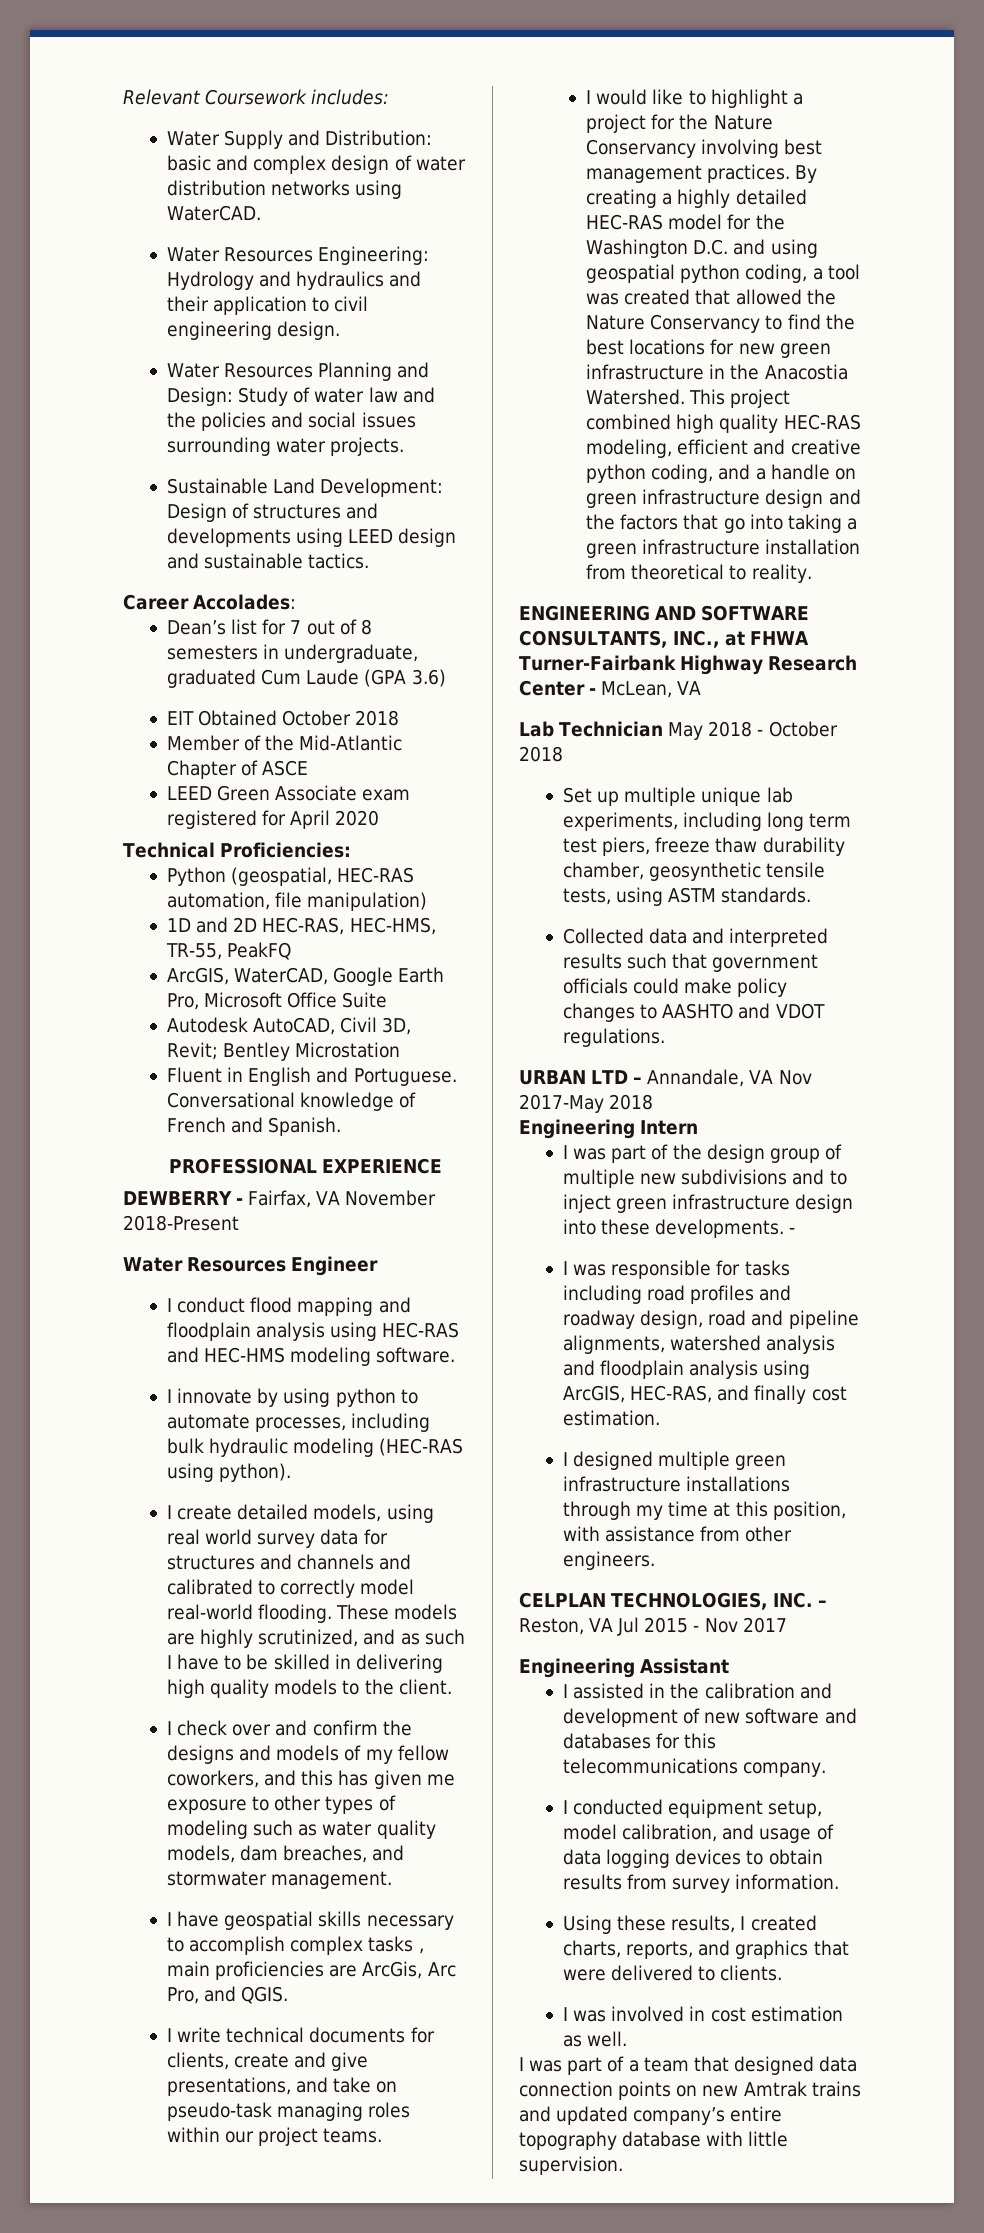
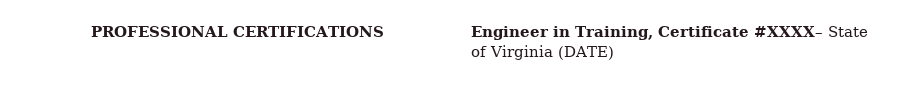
[123,89,390,105] [167,130,433,149] [167,155,466,174] [167,180,403,199] [167,205,262,221] [167,246,430,265] [167,271,422,290] [167,296,369,315] [167,321,341,340] [167,362,430,381] [167,387,435,406] [167,412,416,431] [167,437,405,456] [167,478,444,497] [167,503,379,522] [167,528,457,547] [167,553,370,569] [123,594,297,610] [167,619,372,635] [167,644,419,663] [167,669,446,688] [167,710,400,726] [167,735,403,751] [167,760,309,779] [167,785,411,801] [167,810,380,829] [123,842,352,858] [167,867,415,886] [167,892,428,911] [167,917,436,935] [166,942,292,960] [167,967,445,986] [167,992,388,1010] [167,1017,412,1035] [167,1042,401,1061] [167,1067,457,1086] [167,1092,417,1111] [167,1117,342,1136] [169,1158,443,1174] [123,1190,437,1208] [123,1215,239,1231] [123,1256,379,1276] [167,1297,411,1316] [167,1322,460,1341] [167,1347,456,1366] [167,1388,418,1407] [167,1413,431,1432] [167,1438,464,1457] [167,1463,292,1482] [167,1504,434,1523] [167,1529,388,1548] [167,1554,412,1570] [167,1579,415,1598] [167,1604,458,1623] [167,1629,465,1648] [167,1654,443,1673] [167,1679,452,1698] [167,1720,412,1736] [167,1745,449,1764] [167,1770,455,1789] [167,1795,396,1814] [167,1820,436,1839] [167,1845,405,1863] [167,1871,393,1889] [167,1911,454,1930] [167,1936,424,1955] [167,1961,456,1980] [167,1986,289,2004] [167,2027,435,2043] [167,2052,369,2071] [167,2077,398,2096] [167,2102,411,2121] [167,2127,383,2146] [586,89,803,108] [586,114,773,133] [586,139,823,158] [586,164,818,183] [586,189,807,208] [586,214,785,230] [586,239,818,258] [586,264,860,283] [586,289,836,305] [586,314,855,333] [586,339,831,358] [586,364,848,380] [586,389,791,408] [586,414,861,433] [586,439,861,458] [586,464,856,483] [586,489,861,508] [586,514,858,533] [586,539,861,558] [586,564,812,583] [519,605,810,621] [519,630,810,648] [519,655,858,675] [519,680,702,698] [519,721,838,740] [519,746,563,762] [563,787,793,806] [563,812,852,831] [563,837,845,856] [563,862,826,881] [563,887,812,906] [563,928,829,947] [563,953,819,972] [563,978,788,997] [563,1003,825,1022] [563,1028,666,1047] [519,1069,812,1087] [519,1094,654,1113] [519,1119,699,1139] [563,1144,842,1163] [563,1169,847,1188] [563,1194,854,1213] [563,1219,796,1238] [563,1260,790,1279] [563,1285,792,1304] [563,1310,859,1329] [563,1335,836,1354] [563,1360,811,1379] [563,1385,847,1404] [563,1410,661,1426] [563,1451,787,1470] [563,1476,791,1492] [563,1501,846,1520] [563,1526,793,1542] [563,1551,656,1570] [519,1592,828,1610] [519,1617,787,1636] [519,1658,730,1678] [563,1683,832,1699] [563,1708,857,1727] [563,1733,717,1749] [563,1758,827,1777] [563,1799,823,1818] [563,1824,834,1843] [563,1849,823,1868] [563,1874,840,1893] [563,1915,817,1934] [563,1940,849,1959] [563,1965,783,1981] [563,2006,843,2022] [563,2031,628,2047] [519,2056,858,2075] [519,2081,861,2100] [519,2106,783,2125] [519,2131,789,2150] [519,2156,623,2175] Relevant Coursework includes: // Water Supply and Distribution: basic and complex design of water distribution networks using WaterCAD. // Water Resources Engineering: Hydrology and hydraulics and their application to civil engineering design. // Water Resources Planning and Design: Study of water law and the policies and social issues surrounding water projects. // Sustainable Land Development: Design of structures and developments using LEED design and sustainable tactics. // Career Accolades: // Dean’s list for 7 out of 8 semesters in undergraduate, graduated Cum Laude (GPA 3.6) // EIT Obtained October 2018 // Member of the Mid-Atlantic Chapter of ASCE // LEED Green Associate exam registered for April 2020 // Technical Proficiencies: // Python (geospatial, HEC-RAS automation, file manipulation) // 1D and 2D HEC-RAS, HEC-HMS, TR-55, PeakFQ // ArcGIS, WaterCAD, Google Earth Pro, Microsoft Office Suite // Autodesk AutoCAD, Civil 3D, Revit; Bentley Microstation // Fluent in English and Portuguese. Conversational knowledge of French and Spanish. // PROFESSIONAL EXPERIENCE // DEWBERRY - Fairfax, VA November 2018-Present // Water Resources Engineer // I conduct flood mapping and floodplain analysis using HEC-RAS and HEC-HMS modeling software. // I innovate by using python to automate processes, including bulk hydraulic modeling (HEC-RAS using python). // I create detailed models, using real world survey data for structures and channels and calibrated to correctly model real-world flooding. These models are highly scrutinized, and as such I have to be skilled in delivering high quality models to the client. // I check over and confirm the designs and models of my fellow coworkers, and this has given me exposure to other types of modeling such as water quality models, dam breaches, and stormwater management. // I have geospatial skills necessary to accomplish complex tasks , main proficiencies are ArcGis, Arc Pro, and QGIS. // I write technical documents for clients, create and give presentations, and take on pseudo-task managing roles within our project teams. // I would like to highlight a project for the Nature Conservancy involving best management practices. By creating a highly detailed HEC-RAS model for the Washington D.C. and using geospatial python coding, a tool was created that allowed the Nature Conservancy to find the best locations for new green infrastructure in the Anacostia Watershed. This project combined high quality HEC-RAS modeling, efficient and creative python coding, and a handle on green infrastructure design and the factors that go into taking a green infrastructure installation from theoretical to reality. // ENGINEERING AND SOFTWARE CONSULTANTS, INC., at FHWA Turner-Fairbank Highway Research Center - McLean, VA // Lab Technician May 2018 - October 2018 // Set up multiple unique lab experiments, including long term test piers, freeze thaw durability chamber, geosynthetic tensile tests, using ASTM standards. // Collected data and interpreted results such that government officials could make policy changes to AASHTO and VDOT regulations. // URBAN LTD – Annandale, VA Nov 2017-May 2018 // Engineering Intern // I was part of the design group of multiple new subdivisions and to inject green infrastructure design into these developments. - // I was responsible for tasks including road profiles and roadway design, road and pipeline alignments, watershed analysis and floodplain analysis using ArcGIS, HEC-RAS, and finally cost estimation. // I designed multiple green infrastructure installations through my time at this position, with assistance from other engineers. // CELPLAN TECHNOLOGIES, INC. – Reston, VA Jul 2015 - Nov 2017 // Engineering Assistant // I assisted in the calibration and development of new software and databases for this telecommunications company. // I conducted equipment setup, model calibration, and usage of data logging devices to obtain results from survey information. // Using these results, I created charts, reports, and graphics that were delivered to clients. // I was involved in cost estimation as well. // I was part of a team that designed data connection points on new Amtrak trains and updated company’s entire topography database with little supervision. -> [91,26,384,37] [471,26,868,40] [471,45,614,60] PROFESSIONAL CERTIFICATIONS // Engineer in Training, Certificate #XXXX– State of Virginia (DATE)

